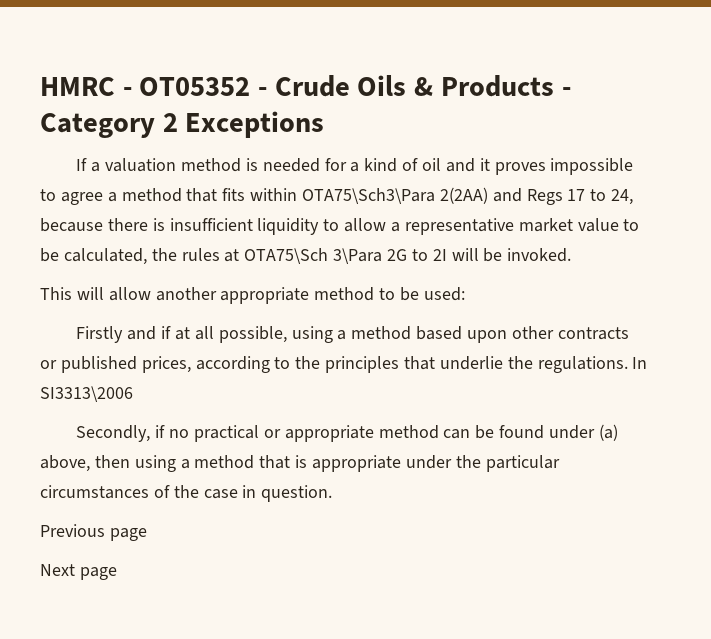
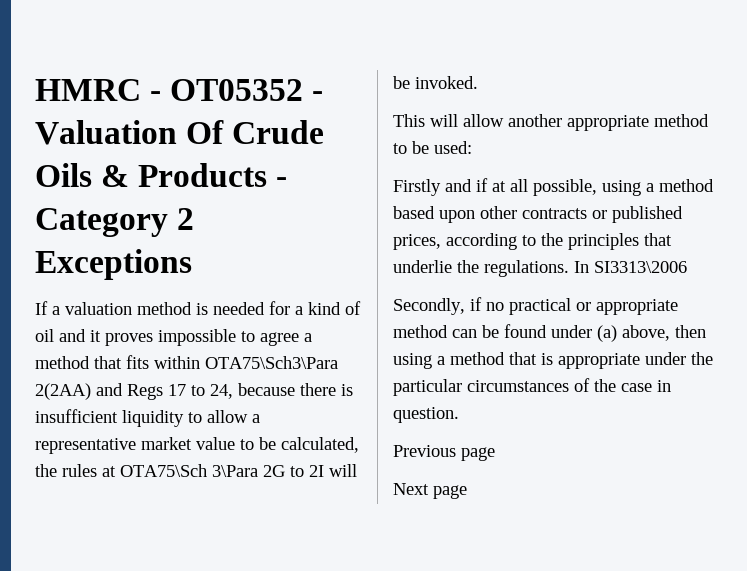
(268, 91) none -> [35,120,225,145] Valuation Of

